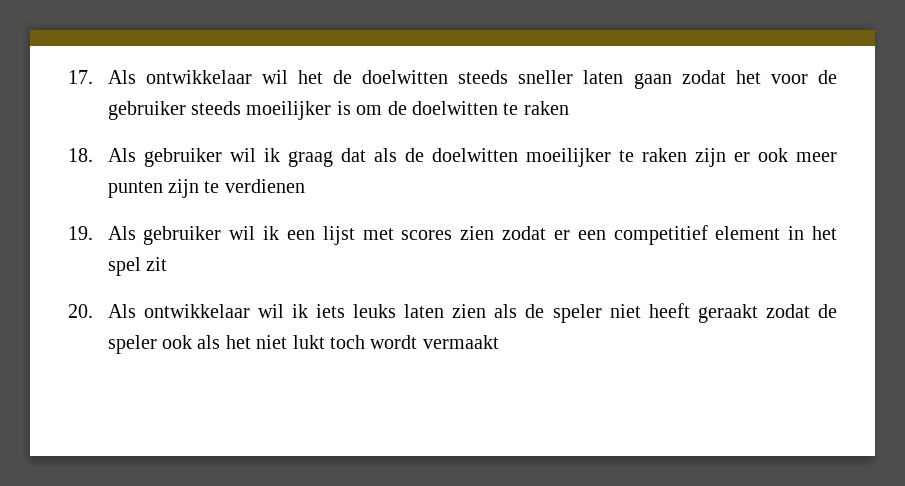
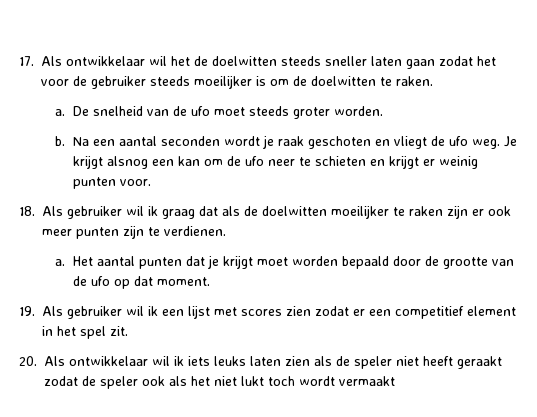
[523,101,569,115] raken -> [396,76,433,86] [54,106,383,119] [54,135,517,149] [72,155,478,169] [72,177,151,189] raken. // a. De snelheid van de ufo moet steeds groter worden. // b. Na een aantal seconden wordt je raak geschoten en vliegt de ufo weg. Je krijgt alsnog een kan om de ufo neer te schieten en krijgt er weinig punten voor.
[224,179,305,193] verdienen -> [164,226,226,236] [54,255,514,269] [72,276,210,289] verdienen. // a. Het aantal punten dat je krijgt moet worden bepaald door de grootte van de ufo op dat moment.
[145,257,167,271] zit -> [110,326,128,336] zit.

